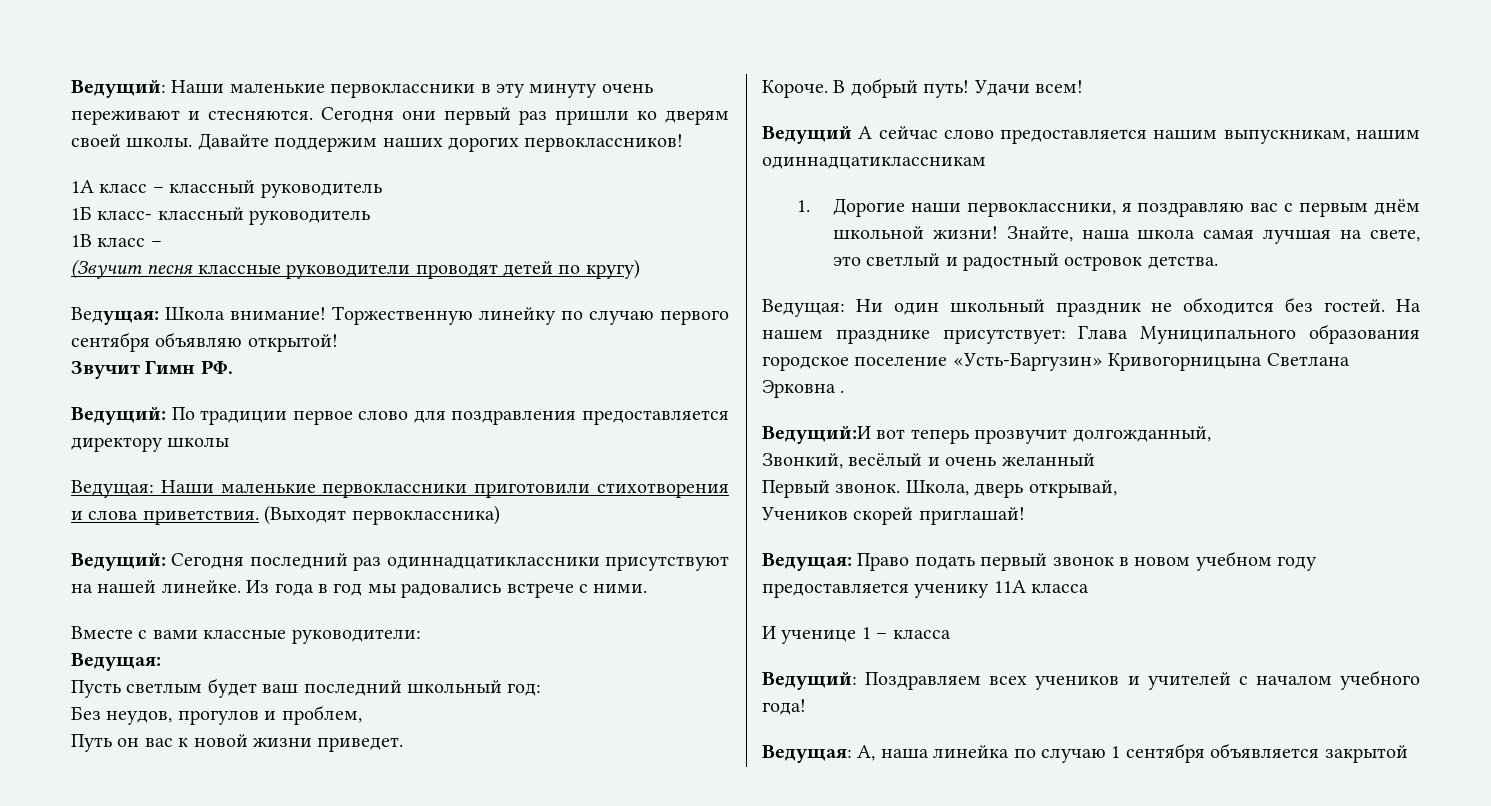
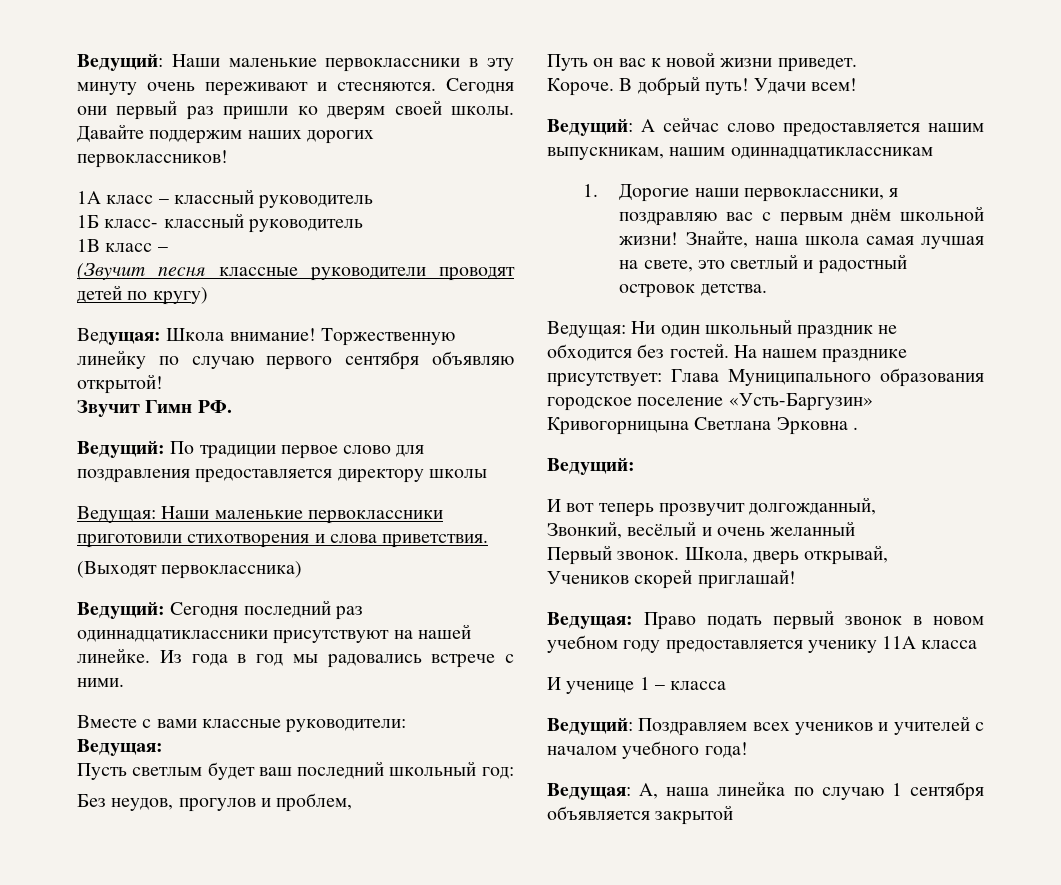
(259, 517) none -> (489, 541) //
[762,125,852,144] Ведущий -> [547,119,633,136] Ведущий:
[762,425,871,444] Ведущий:И -> [547,458,635,475] [547,499,561,512] Ведущий: // И

